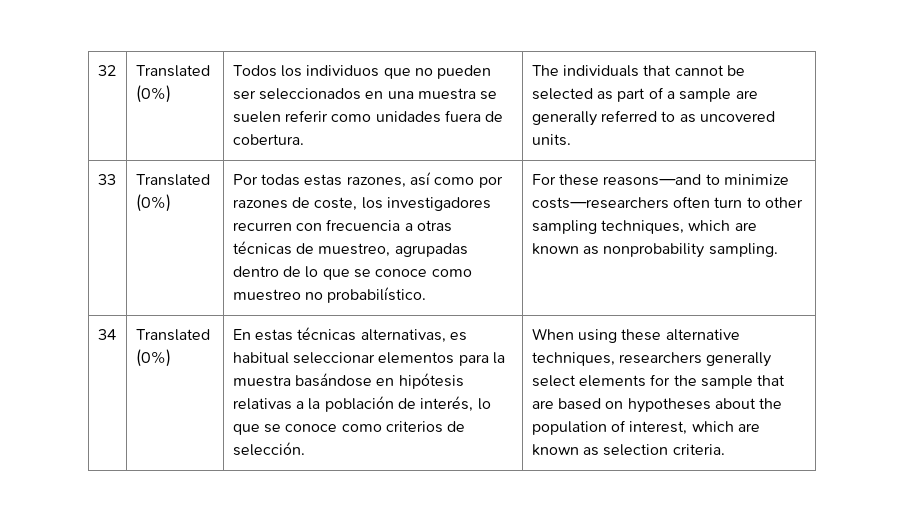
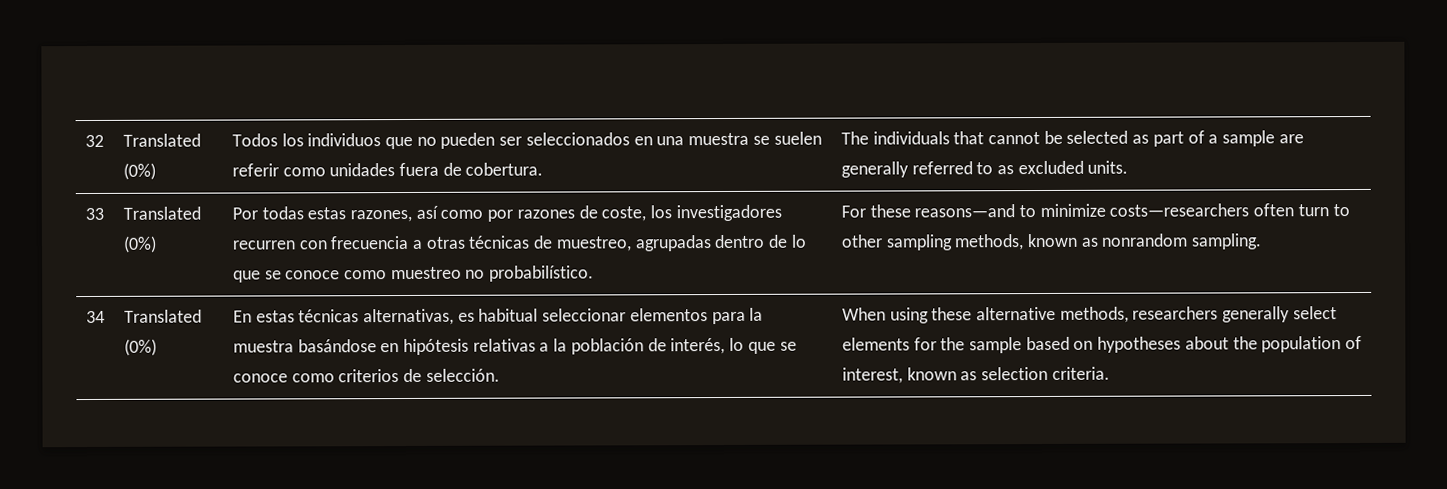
[699,111,775,122] uncovered -> [1017,160,1084,175] excluded
[600,220,757,234] [531,243,705,258] techniques, which are known as nonprobability -> [954,233,1189,251] methods, known as nonrandom
[531,352,615,366] techniques, -> [1059,306,1129,323] methods,
[757,375,786,386] [531,400,554,409] that are -> (1022, 345) none
[691,421,760,432] which are -> (903, 375) none

